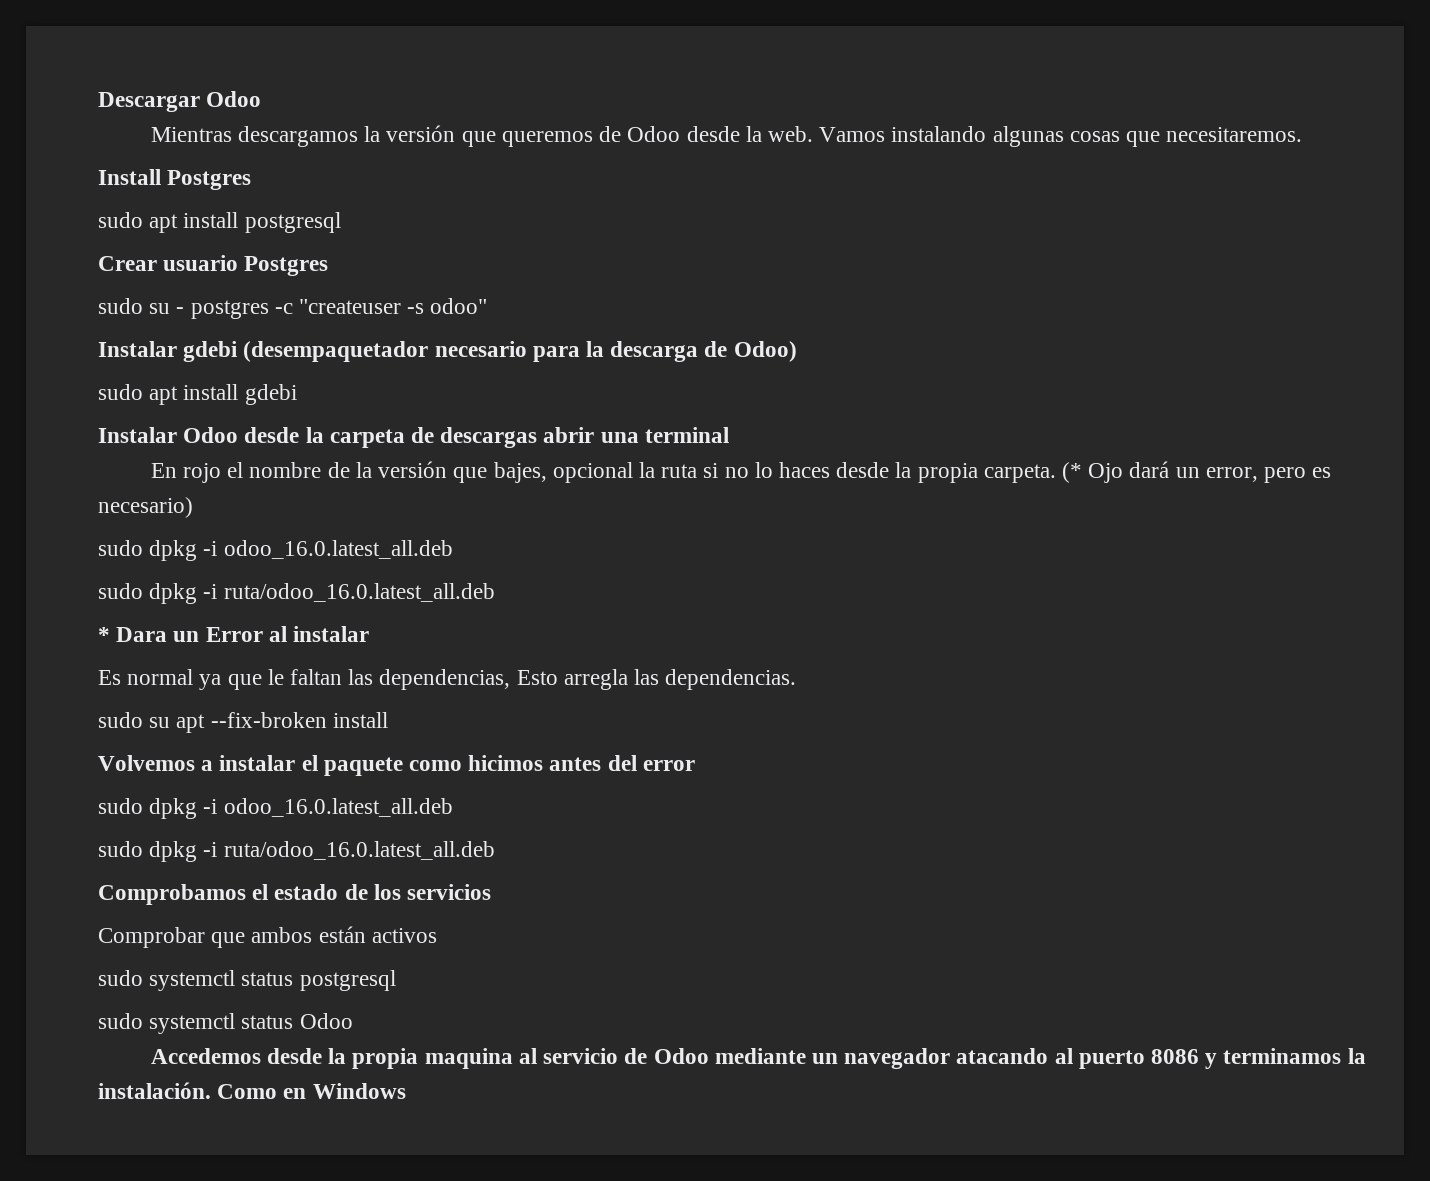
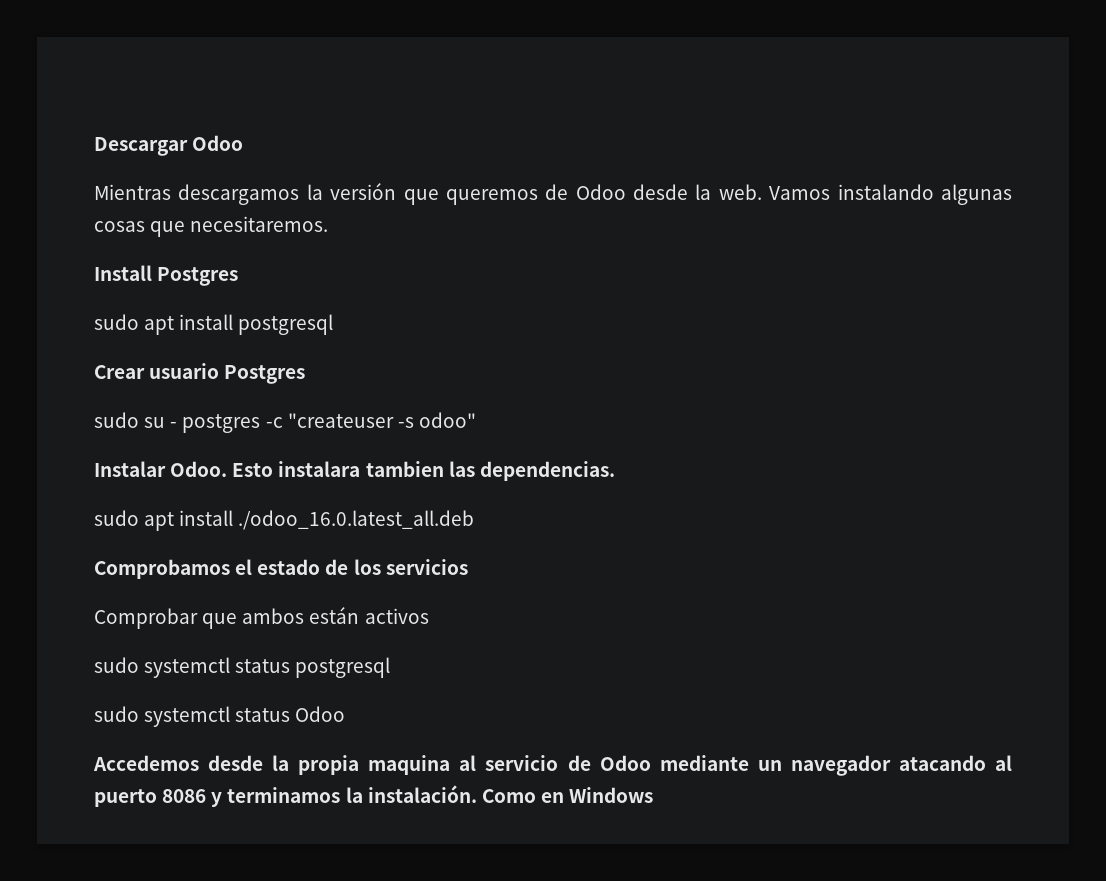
[183,341,797,362] [98,384,297,405] [98,427,729,448] [150,461,1332,483] [98,497,193,518] [98,540,453,561] [98,583,495,604] [98,626,370,642] [98,669,797,690] [98,712,388,733] [98,755,695,776] [98,798,453,819] [98,841,495,862] gdebi (desempaquetador necesario para la descarga de Odoo) // sudo apt install gdebi // Instalar Odoo desde la carpeta de descargas abrir una terminal // En rojo el nombre de la versión que bajes, opcional la ruta si no lo haces desde la propia carpeta. (* Ojo dará un error, pero es necesario) // sudo dpkg -i odoo_16.0.latest_all.deb // sudo dpkg -i ruta/odoo_16.0.latest_all.deb // * Dara un Error al instalar // Es normal ya que le faltan las dependencias, Esto arregla las dependencias. // sudo su apt --fix-broken install // Volvemos a instalar el paquete como hicimos antes del error // sudo dpkg -i odoo_16.0.latest_all.deb // sudo dpkg -i ruta/odoo_16.0.latest_all.deb -> [170,461,615,481] [94,510,475,531] Odoo. Esto instalara tambien las dependencias. // sudo apt install ./odoo_16.0.latest_all.deb

